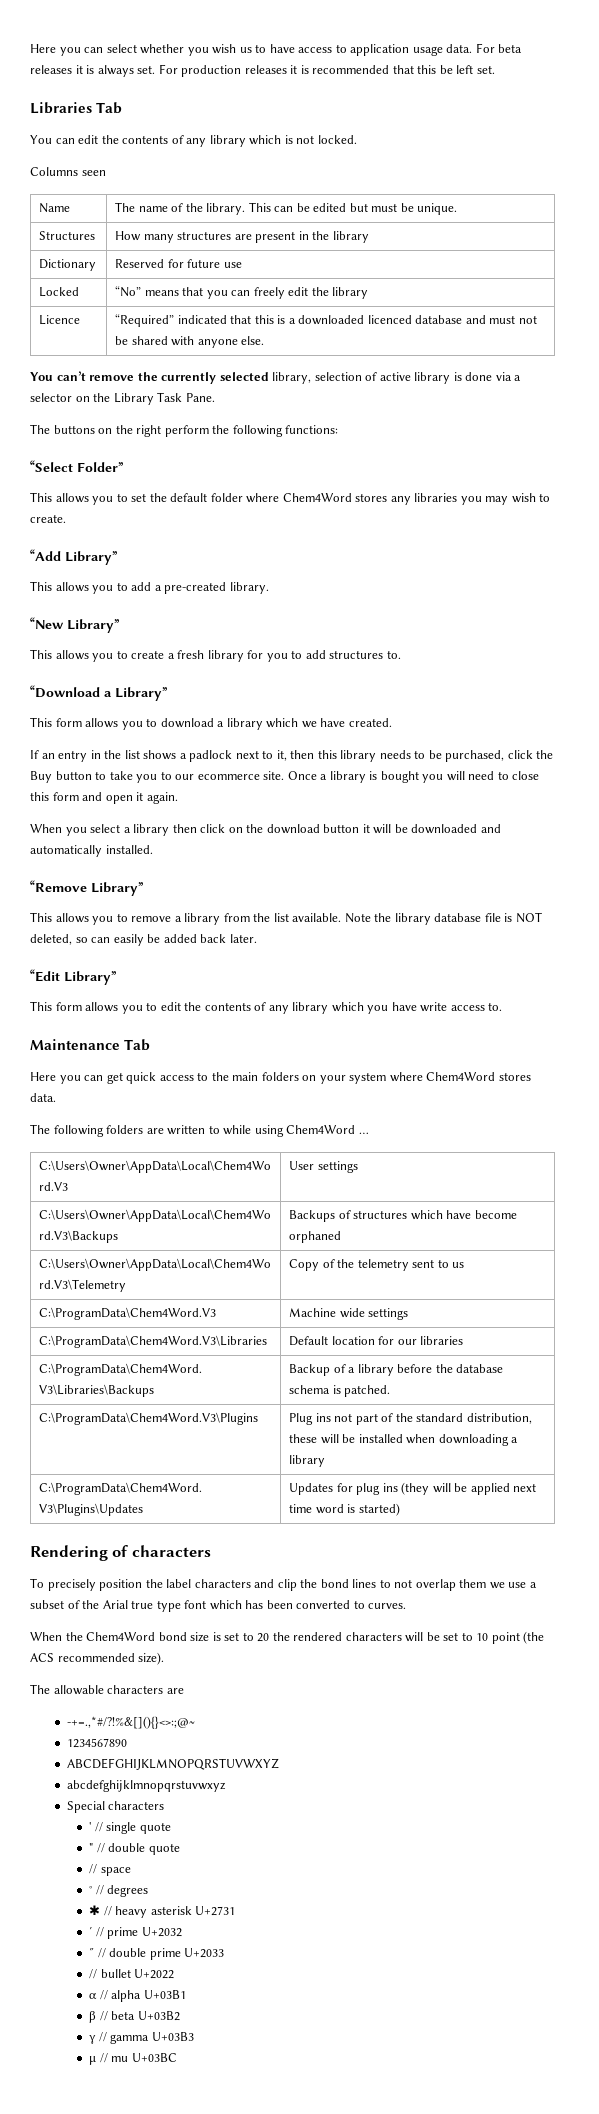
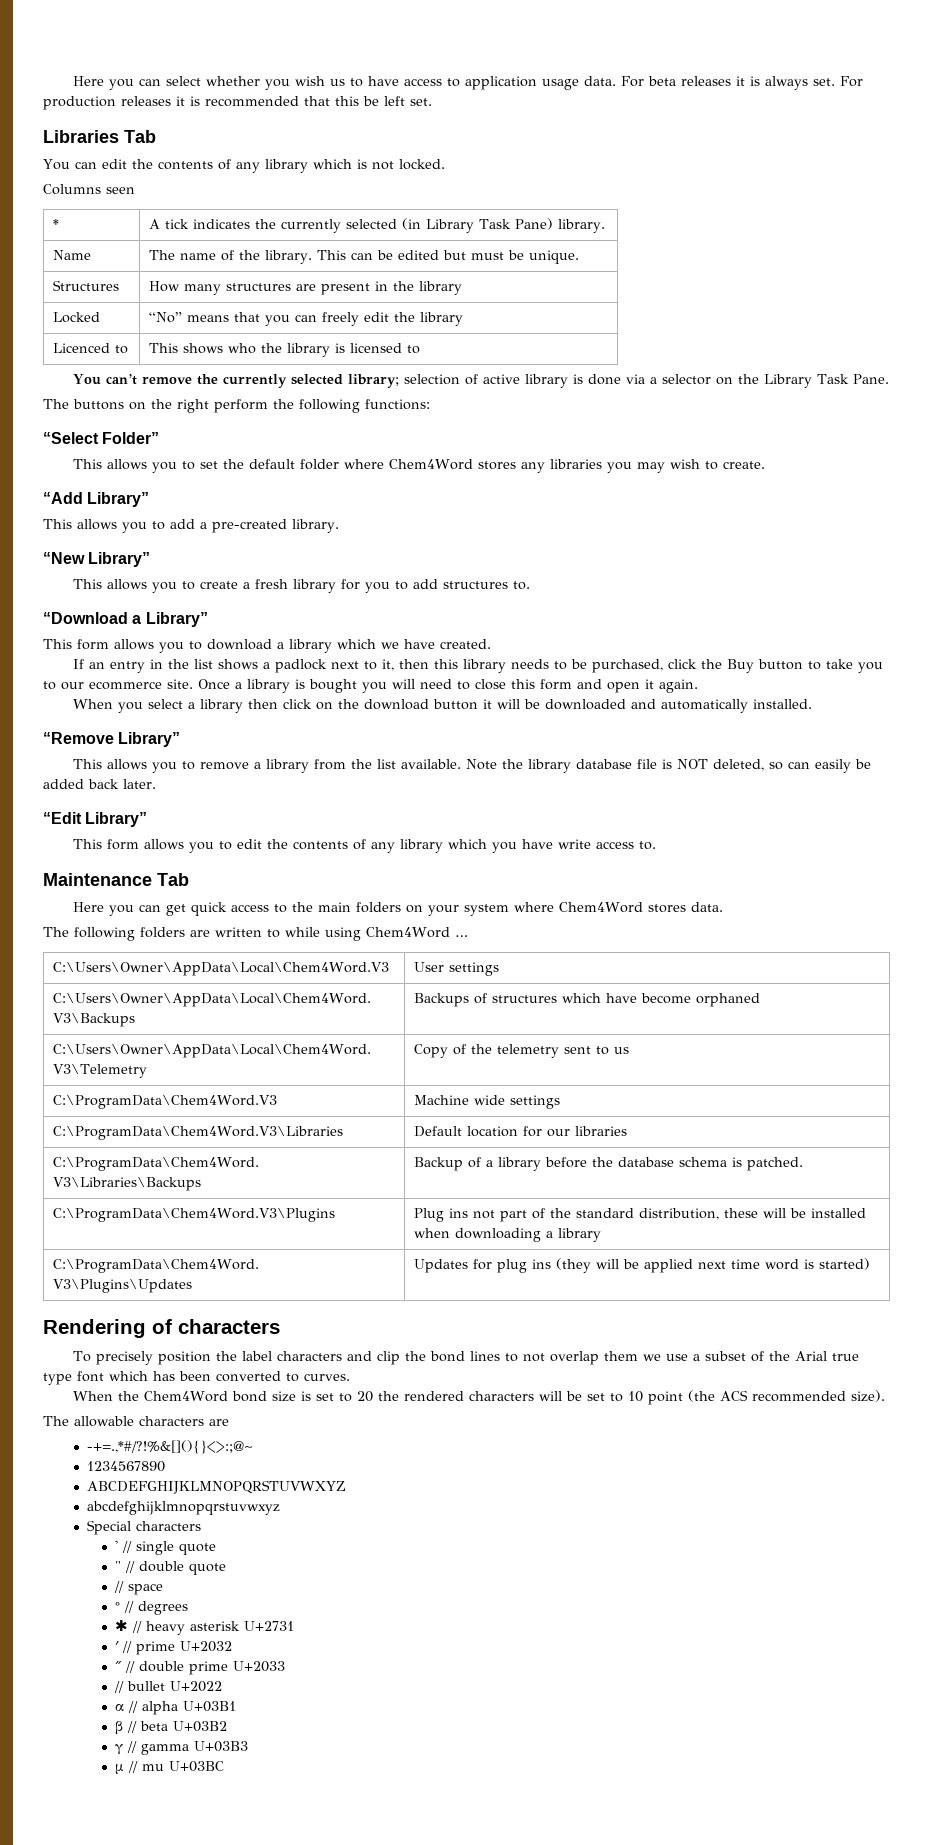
(106, 173) none -> [53,219,60,229] [149,218,606,233] // * | A tick indicates the currently selected (in Library Task Pane) library.
[39,259,97,271] [115,259,242,268] // Dictionary | Reserved for future use -> (463, 288) none
[39,315,81,325] [115,314,537,327] [115,336,265,348] Licence | “Required” indicated that this is a downloaded licenced database and must not be shared with anyone else. -> [53,343,129,354] [149,343,421,357] Licenced to | This shows who the library is licensed to
[272,372,312,384] library, -> [347,374,399,388] library;

